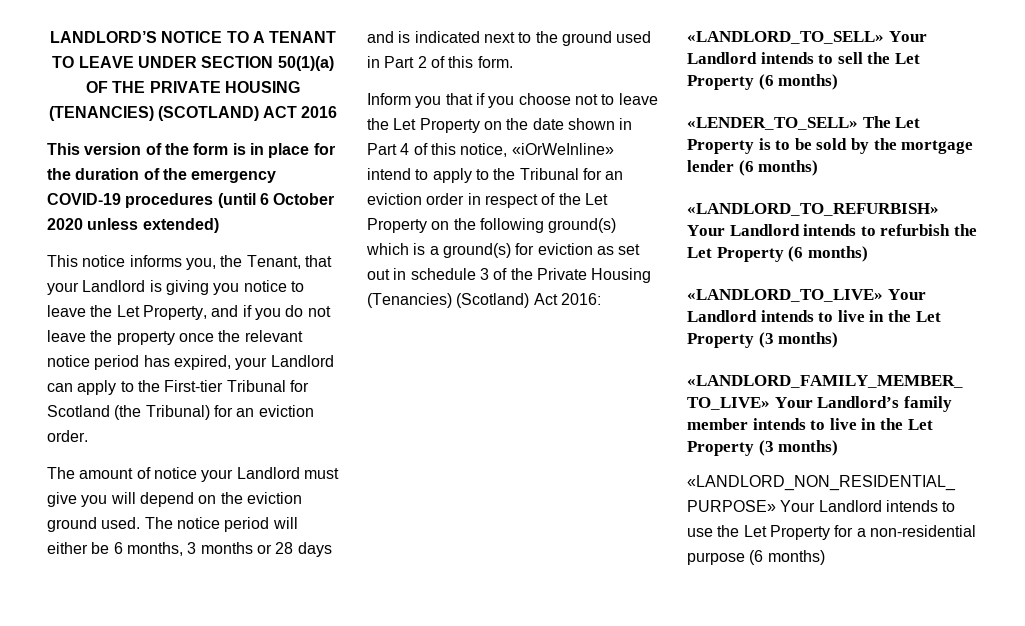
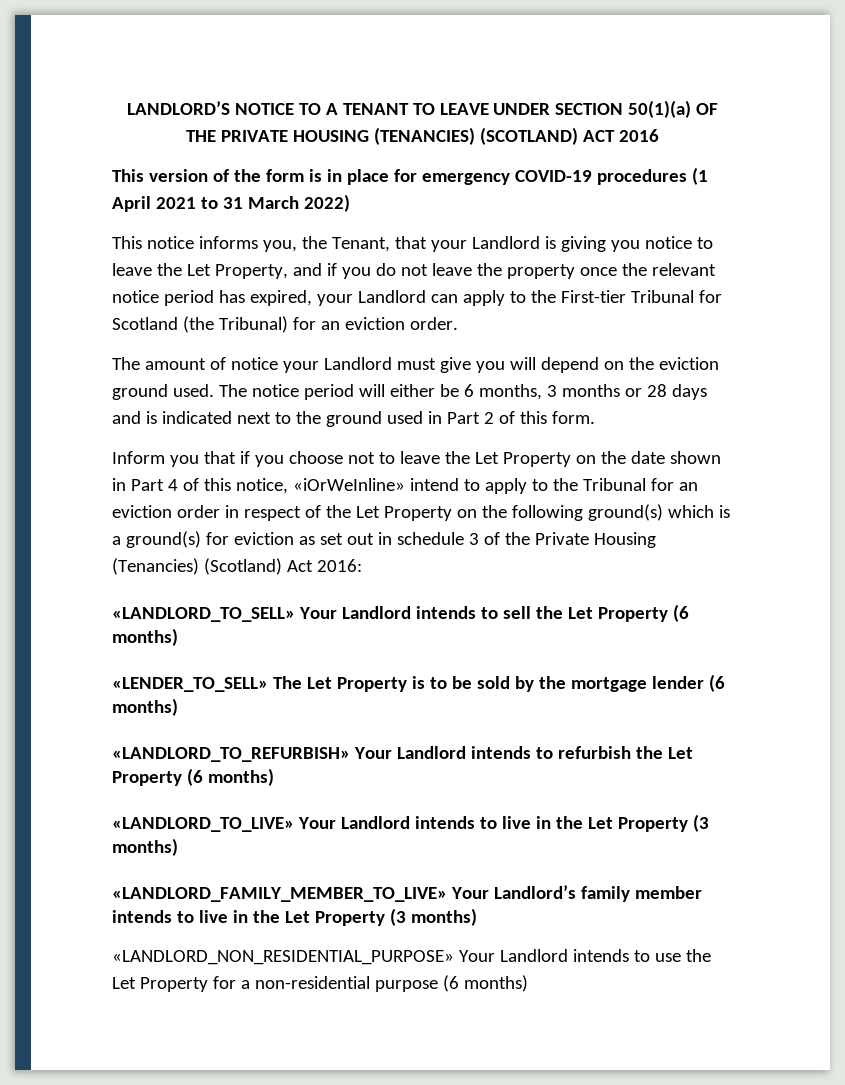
[47,168,277,183] [47,193,335,208] [47,218,219,233] the duration of the emergency COVID-19 procedures (until 6 October 2020 unless extended) -> [421,167,708,185] [112,194,350,212] emergency COVID-19 procedures (1 April 2021 to 31 March 2022)

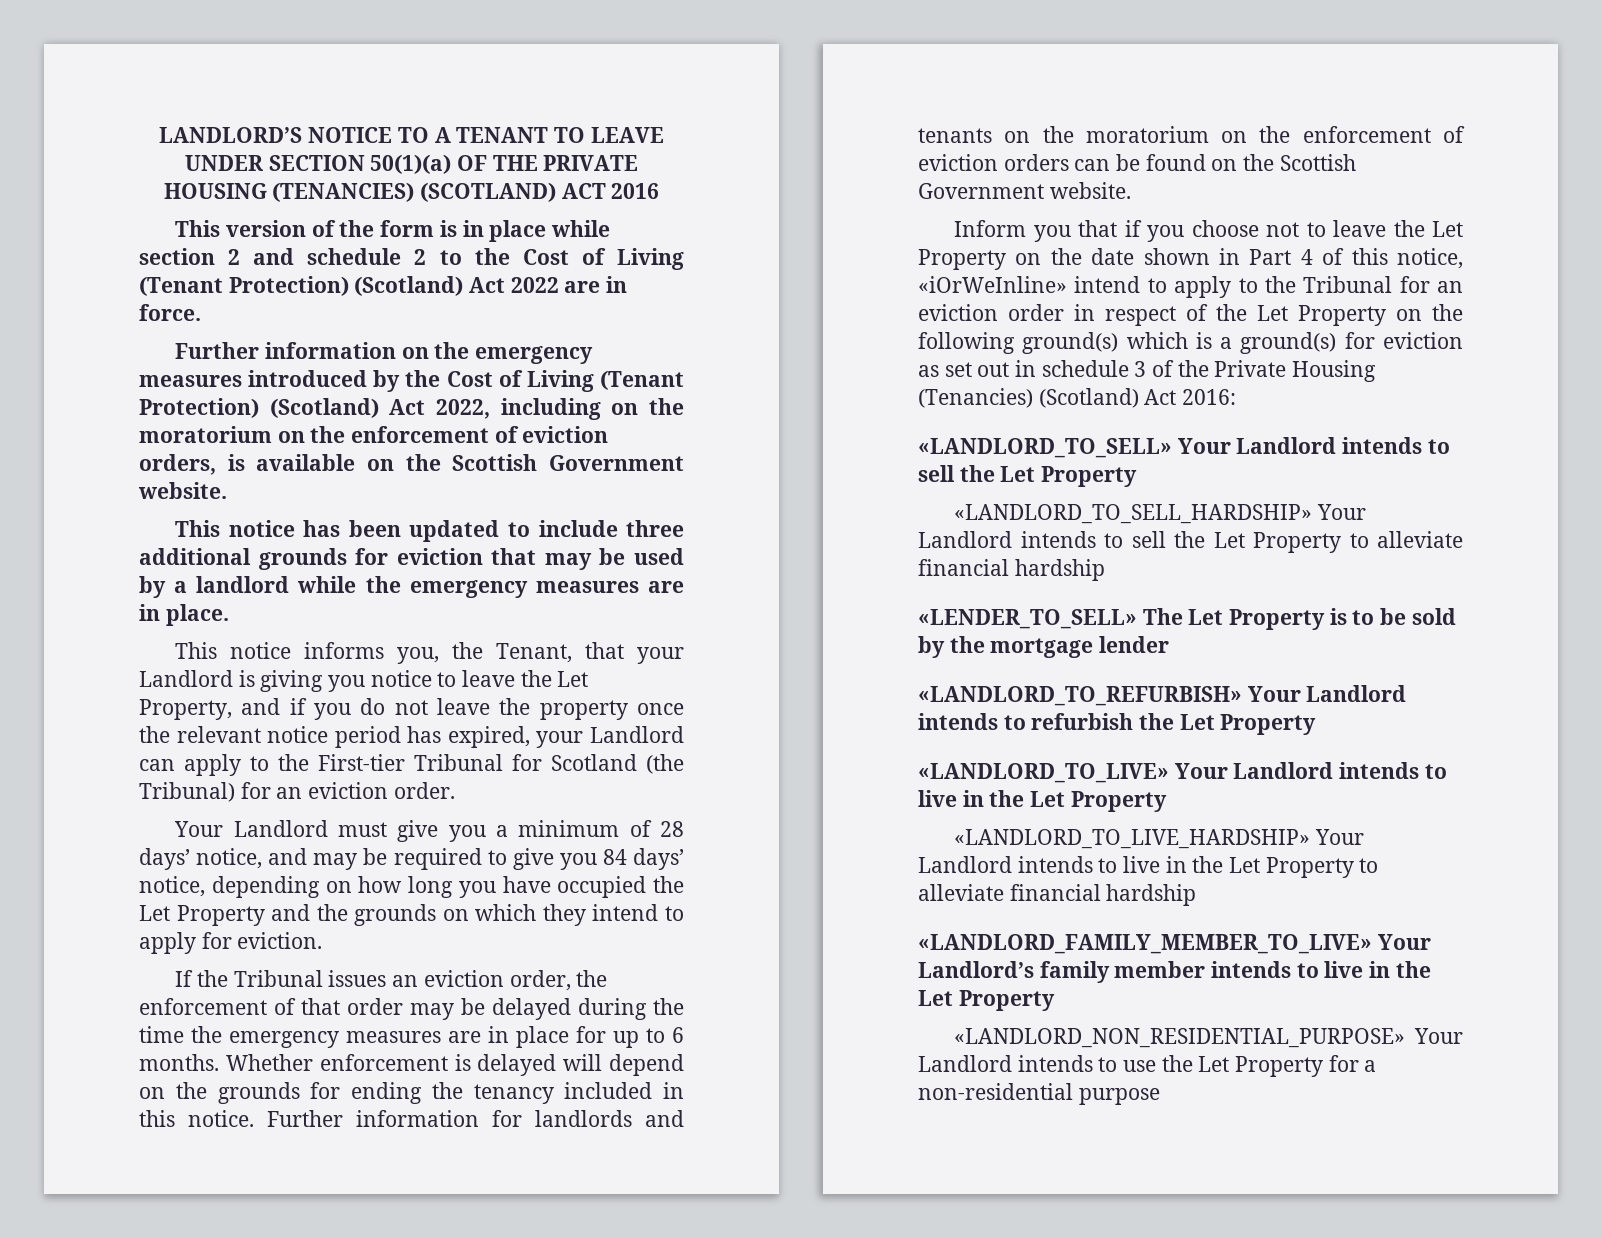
[393,167,708,185] [112,194,350,212] for emergency COVID-19 procedures (1 April 2021 to 31 March 2022) -> [550,220,610,237] [139,248,684,270] [139,276,628,296] [139,304,201,321] [175,342,594,364] [139,370,684,392] [139,398,684,420] [139,426,609,443] [139,454,684,475] [138,482,227,499] [175,520,685,542] [139,548,684,570] [139,576,684,598] [139,604,229,626] while section 2 and schedule 2 to the Cost of Living (Tenant Protection) (Scotland) Act 2022 are in force. // Further information on the emergency measures introduced by the Cost of Living (Tenant Protection) (Scotland) Act 2022, including on the moratorium on the enforcement of eviction orders, is available on the Scottish Government website. // This notice has been updated to include three additional grounds for eviction that may be used by a landlord while the emergency measures are in place.
[112,357,719,373] [112,384,707,400] [112,411,595,427] The amount of notice your Landlord must give you will depend on the eviction ground used. The notice period will either be 6 months, 3 months or 28 days and is indicated next to the ground used in Part 2 of this form. -> [174,820,684,842] [139,848,685,870] [139,876,684,898] [139,904,684,926] [139,932,323,954] [175,970,608,991] [139,998,684,1020] [139,1026,684,1048] [139,1054,684,1076] [139,1082,684,1104] [139,1110,684,1127] [918,126,1465,143] [918,154,1356,171] [918,182,1131,199] Your Landlord must give you a minimum of 28 days’ notice, and may be required to give you 84 days’ notice, depending on how long you have occupied the Let Property and the grounds on which they intend to apply for eviction. // If the Tribunal issues an eviction order, the enforcement of that order may be delayed during the time the emergency measures are in place for up to 6 months. Whether enforcement is delayed will depend on the grounds for ending the tenancy included in this notice. Further information for landlords and tenants on the moratorium on the enforcement of eviction orders can be found on the Scottish Government website.
[672,604,689,622] [112,628,178,646] (6 months) -> [954,504,1367,524] [918,531,1463,553] [918,559,1105,581] // «LANDLORD_TO_SELL_HARDSHIP» Your Landlord intends to sell the Let Property to alleviate financial hardship
[708,674,725,692] [112,698,178,716] (6 months) -> (1170, 644) none
[186,768,274,786] (6 months) -> (1317, 724) none
[692,814,709,832] [112,838,178,856] (3 months) -> [954,829,1365,849] [918,856,1379,878] [918,884,1197,906] // «LANDLORD_TO_LIVE_HARDSHIP» Your Landlord intends to live in the Let Property to alleviate financial hardship
[389,908,477,926] (3 months) -> (1055, 1000) none
[442,975,528,992] (6 months) -> (1160, 1096) none

